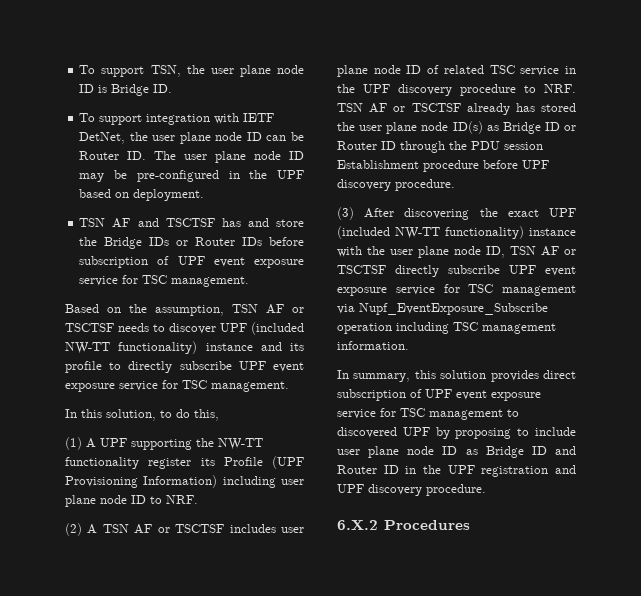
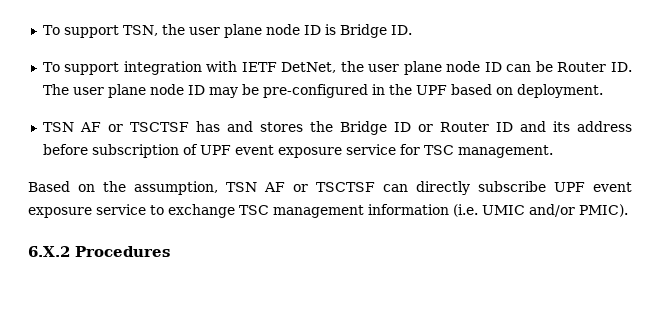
[137,218,159,227] and -> [107,124,123,132] or
[276,219,304,227] store -> [259,122,303,132] stores
[149,237,263,246] IDs or Router IDs -> [393,121,632,132] ID or Router ID and its address
[118,322,304,335] [65,341,304,354] [65,361,304,373] [65,380,289,392] [65,409,219,421] [65,437,263,450] [65,456,304,469] [65,475,304,488] [65,495,198,507] [65,523,304,536] [337,65,576,77] [337,84,576,96] [337,103,576,115] [337,121,576,134] [337,141,543,153] [337,160,549,172] [337,179,455,191] [337,207,576,220] [337,226,576,239] [337,246,576,258] [337,265,576,277] [337,284,576,296] [337,303,548,315] [337,322,556,334] [337,341,409,350] [337,370,576,382] [337,389,541,401] [337,408,519,420] [337,427,576,439] [337,446,576,458] [337,465,576,477] [337,484,486,496] needs to discover UPF (included NW-TT functionality) instance and its profile to directly subscribe UPF event exposure service for TSC management. // In this solution, to do this, // (1) A UPF supporting the NW-TT functionality register its Profile (UPF Provisioning Information) including user plane node ID to NRF. // (2) A TSN AF or TSCTSF includes user plane node ID of related TSC service in the UPF discovery procedure to NRF. TSN AF or TSCTSF already has stored the user plane node ID(s) as Bridge ID or Router ID through the PDU session Establishment procedure before UPF discovery procedure. // (3) After discovering the exact UPF (included NW-TT functionality) instance with the user plane node ID, TSN AF or TSCTSF directly subscribe UPF event exposure service for TSC management via Nupf_EventExposure_Subscribe operation including TSC management information. // In summary, this solution provides direct subscription of UPF event exposure service for TSC management to discovered UPF by proposing to include user plane node ID as Bridge ID and Router ID in the UPF registration and UPF discovery procedure. -> [383,181,632,195] [28,204,628,218] can directly subscribe UPF event exposure service to exchange TSC management information (i.e. UMIC and/or PMIC).

